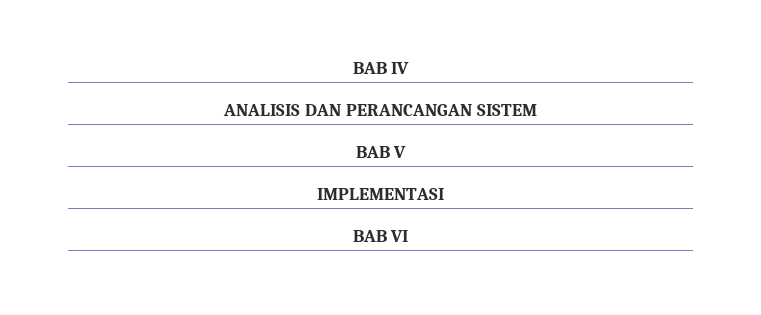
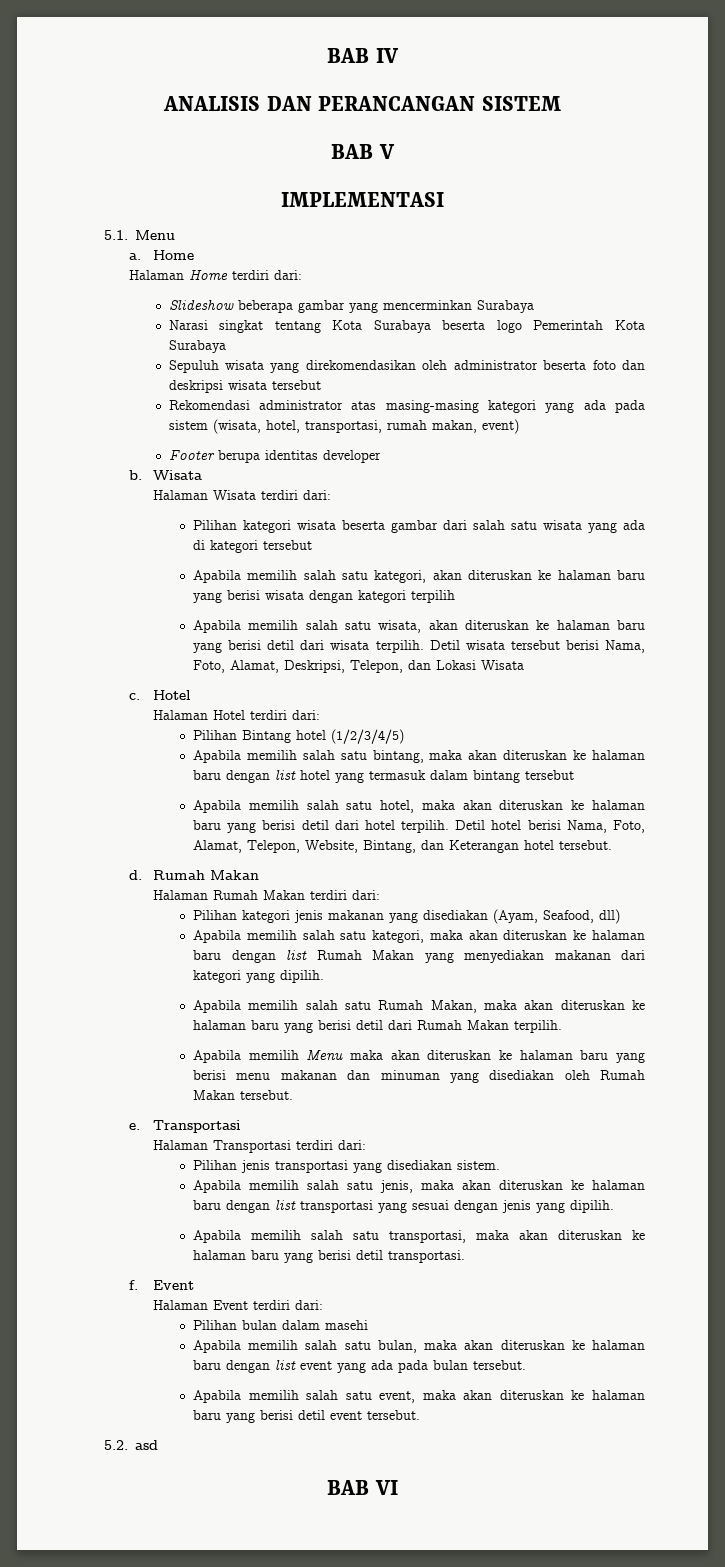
(444, 194) none -> [104,230,176,240] [128,250,195,260] [128,269,302,280] [168,300,534,313] [168,320,645,333] [168,340,226,353] [168,360,645,373] [168,380,321,393] [168,400,645,413] [168,419,519,434] [168,450,381,463] [128,470,203,480] [153,490,332,500] [193,520,645,533] [193,540,313,553] [193,570,645,583] [193,590,456,603] [193,620,645,633] [193,640,645,653] [193,660,525,673] [128,690,192,700] [153,710,321,720] [193,729,405,744] [193,750,645,763] [193,770,575,783] [193,800,645,813] [193,820,645,833] [193,840,613,853] [128,870,260,880] [153,890,381,900] [193,909,621,924] [193,930,645,943] [193,950,646,963] [193,970,325,983] [193,1000,645,1013] [193,1020,563,1033] [193,1049,646,1063] [193,1070,646,1083] [193,1090,294,1100] [128,1120,242,1133] [153,1140,367,1153] [193,1160,501,1173] [193,1180,645,1193] [193,1200,615,1213] [193,1230,646,1243] [193,1250,466,1263] [128,1280,195,1290] [153,1300,324,1310] [193,1320,369,1330] [193,1340,646,1353] [193,1360,527,1373] [193,1390,645,1403] [193,1410,421,1423] [104,1440,159,1450] // 5.1. Menu // a. Home // Halaman Home terdiri dari: // Slideshow beberapa gambar yang mencerminkan Surabaya // Narasi singkat tentang Kota Surabaya beserta logo Pemerintah Kota Surabaya // Sepuluh wisata yang direkomendasikan oleh administrator beserta foto dan deskripsi wisata tersebut // Rekomendasi administrator atas masing-masing kategori yang ada pada sistem (wisata, hotel, transportasi, rumah makan, event) // Footer berupa identitas developer // b. Wisata // Halaman Wisata terdiri dari: // Pilihan kategori wisata beserta gambar dari salah satu wisata yang ada di kategori tersebut // Apabila memilih salah satu kategori, akan diteruskan ke halaman baru yang berisi wisata dengan kategori terpilih // Apabila memilih salah satu wisata, akan diteruskan ke halaman baru yang berisi detil dari wisata terpilih. Detil wisata tersebut berisi Nama, Foto, Alamat, Deskripsi, Telepon, dan Lokasi Wisata // c. Hotel // Halaman Hotel terdiri dari: // Pilihan Bintang hotel (1/2/3/4/5) // Apabila memilih salah satu bintang, maka akan diteruskan ke halaman baru dengan list hotel yang termasuk dalam bintang tersebut // Apabila memilih salah satu hotel, maka akan diteruskan ke halaman baru yang berisi detil dari hotel terpilih. Detil hotel berisi Nama, Foto, Alamat, Telepon, Website, Bintang, dan Keterangan hotel tersebut. // d. Rumah Makan // Halaman Rumah Makan terdiri dari: // Pilihan kategori jenis makanan yang disediakan (Ayam, Seafood, dll) // Apabila memilih salah satu kategori, maka akan diteruskan ke halaman baru dengan list Rumah Makan yang menyediakan makanan dari kategori yang dipilih. // Apabila memilih salah satu Rumah Makan, maka akan diteruskan ke halaman baru yang berisi detil dari Rumah Makan terpilih. // Apabila memilih Menu maka akan diteruskan ke halaman baru yang berisi menu makanan dan minuman yang disediakan oleh Rumah Makan tersebut. // e. Transportasi // Halaman Transportasi terdiri dari: // Pilihan jenis transportasi yang disediakan sistem. // Apabila memilih salah satu jenis, maka akan diteruskan ke halaman baru dengan list transportasi yang sesuai dengan jenis yang dipilih. // Apabila memilih salah satu transportasi, maka akan diteruskan ke halaman baru yang berisi detil transportasi. // f. Event // Halaman Event terdiri dari: // Pilihan bulan dalam masehi // Apabila memilih salah satu bulan, maka akan diteruskan ke halaman baru dengan list event yang ada pada bulan tersebut. // Apabila memilih salah satu event, maka akan diteruskan ke halaman baru yang berisi detil event tersebut. // 5.2. asd

